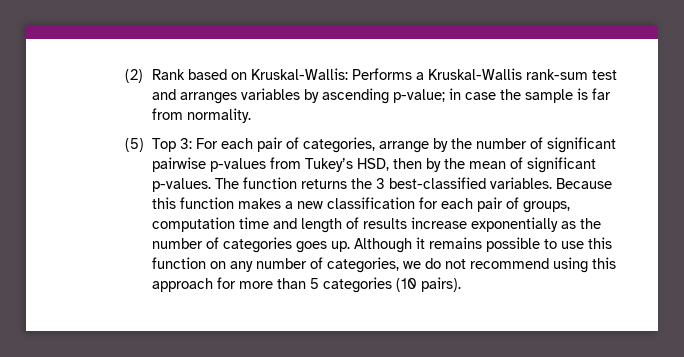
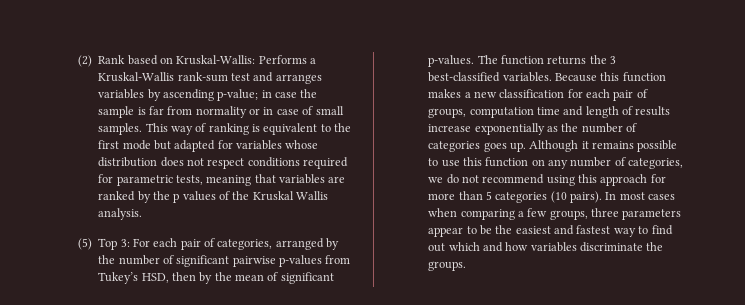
[187,108,252,123] normality. -> [195,106,344,118] [98,123,352,135] [98,140,319,152] [98,157,349,169] [98,174,346,186] [98,191,329,203] [98,208,143,220] normality or in case of small samples. This way of ranking is equivalent to the first mode but adapted for variables whose distribution does not respect conditions required for parametric tests, meaning that variables are ranked by the p values of the Kruskal Wallis analysis.
[379,141,430,153] arrange -> [275,238,324,250] arranged
(462, 284) none -> [605,192,676,200] [428,208,682,220] [428,225,673,237] [428,242,664,252] [428,261,467,271] In most cases when comparing a few groups, three parameters appear to be the easiest and fastest way to find out which and how variables discriminate the groups.

